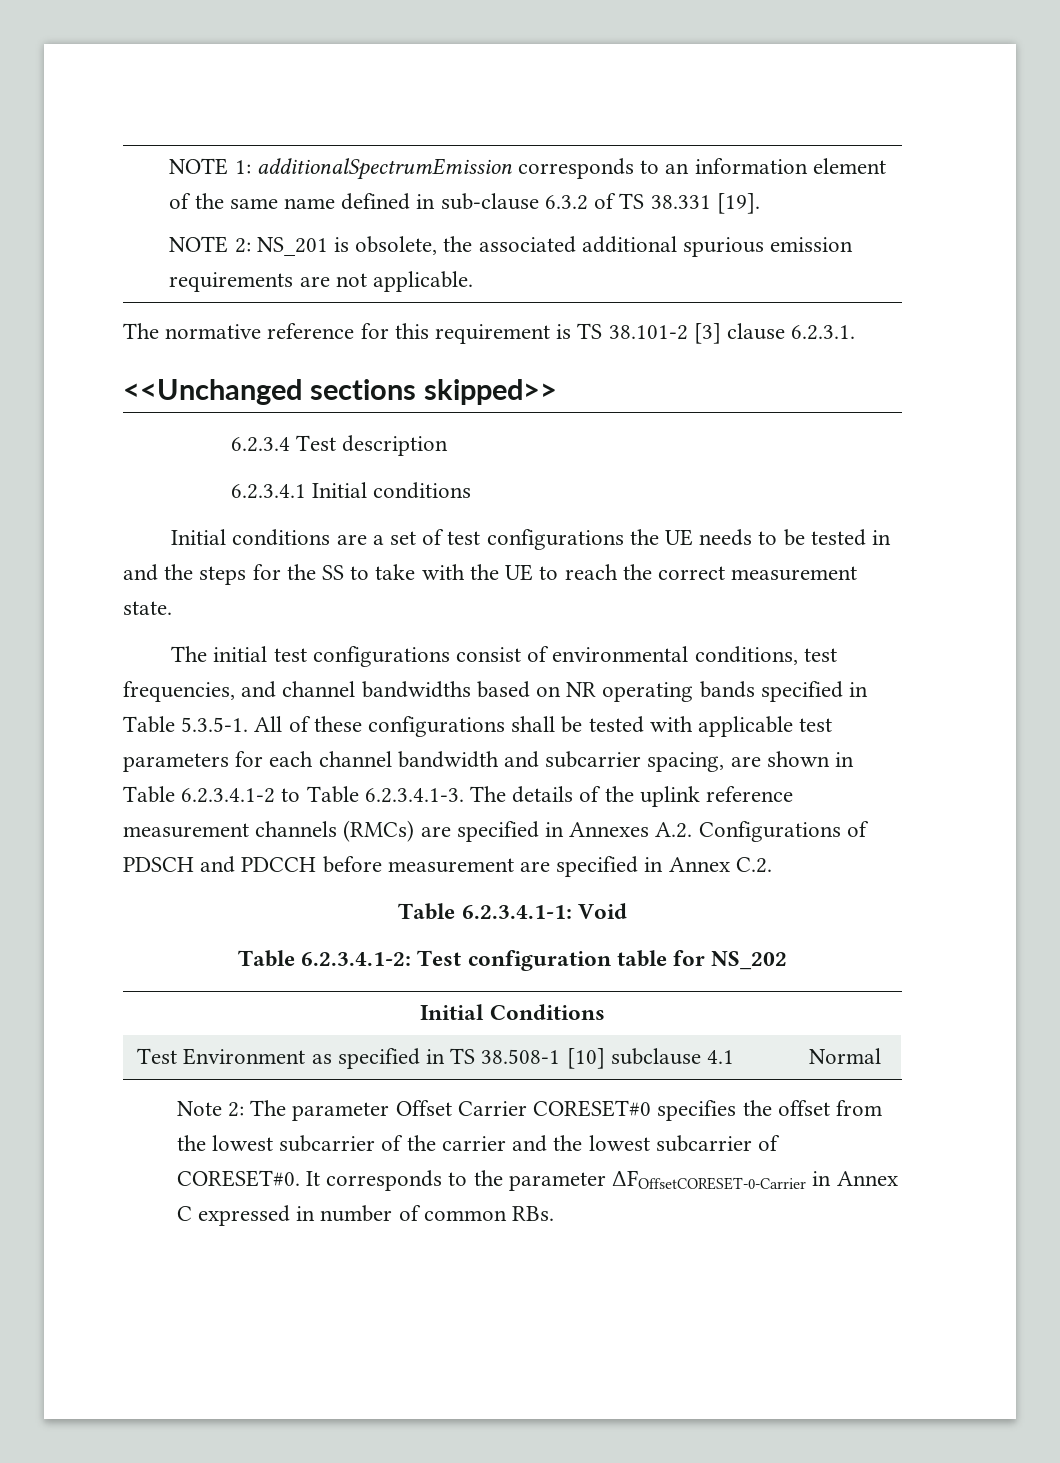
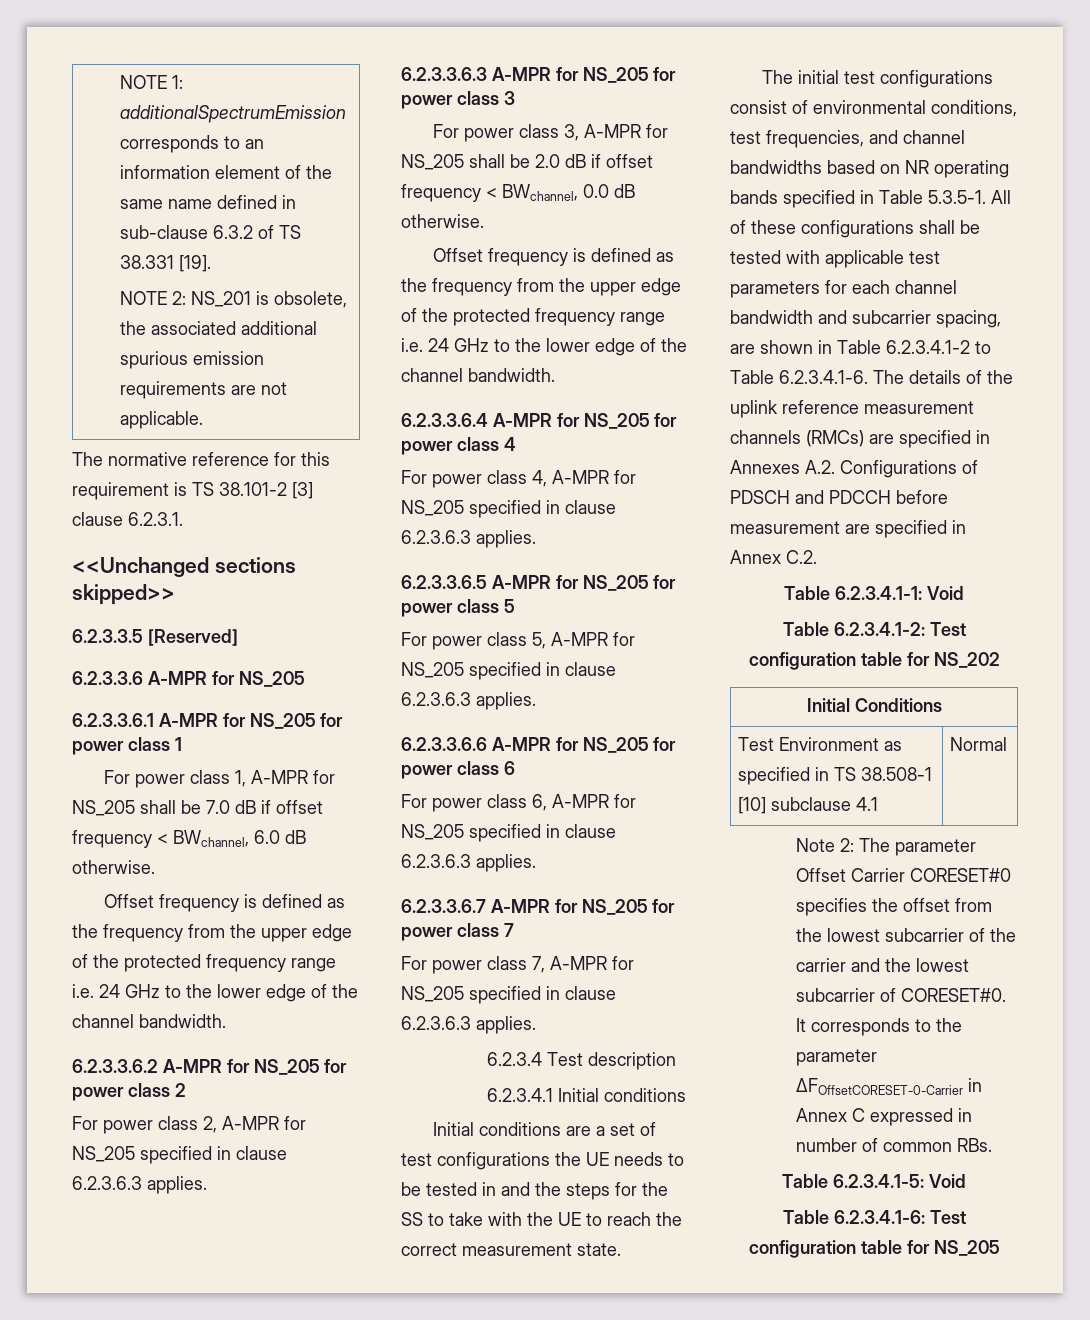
(557, 392) none -> [72,629,238,646] [72,671,305,687] [72,713,344,729] [72,737,182,755] [104,770,336,788] [72,800,323,816] [72,830,306,848] [72,860,155,874] [104,894,346,912] [72,924,352,942] [72,954,336,972] [72,984,358,1002] [72,1014,226,1028] [72,1059,348,1075] [72,1083,186,1101] [72,1116,306,1134] [72,1146,287,1164] [72,1176,207,1194] [401,67,677,83] [401,91,515,109] [433,124,669,142] [401,154,653,170] [401,184,635,202] [401,214,484,228] [433,248,675,266] [401,278,681,296] [401,308,665,326] [401,338,687,356] [401,368,555,382] [401,413,678,429] [401,437,516,455] [401,470,636,488] [401,500,616,518] [401,530,536,548] [401,575,677,591] [401,599,515,617] [401,632,635,650] [401,662,616,680] [401,692,536,710] [401,737,677,753] [401,761,515,779] [401,794,636,812] [401,824,616,842] [401,854,536,872] [401,899,676,915] [401,923,514,941] [401,956,634,974] [401,986,616,1004] [401,1016,536,1034] // 6.2.3.3.5 [Reserved] // 6.2.3.3.6 A-MPR for NS_205 // 6.2.3.3.6.1 A-MPR for NS_205 for power class 1 // For power class 1, A-MPR for NS_205 shall be 7.0 dB if offset frequency < BWchannel, 6.0 dB otherwise. // Offset frequency is defined as the frequency from the upper edge of the protected frequency range i.e. 24 GHz to the lower edge of the channel bandwidth. // 6.2.3.3.6.2 A-MPR for NS_205 for power class 2 // For power class 2, A-MPR for NS_205 specified in clause 6.2.3.6.3 applies. // 6.2.3.3.6.3 A-MPR for NS_205 for power class 3 // For power class 3, A-MPR for NS_205 shall be 2.0 dB if offset frequency < BWchannel, 0.0 dB otherwise. // Offset frequency is defined as the frequency from the upper edge of the protected frequency range i.e. 24 GHz to the lower edge of the channel bandwidth. // 6.2.3.3.6.4 A-MPR for NS_205 for power class 4 // For power class 4, A-MPR for NS_205 specified in clause 6.2.3.6.3 applies. // 6.2.3.3.6.5 A-MPR for NS_205 for power class 5 // For power class 5, A-MPR for NS_205 specified in clause 6.2.3.6.3 applies. // 6.2.3.3.6.6 A-MPR for NS_205 for power class 6 // For power class 6, A-MPR for NS_205 specified in clause 6.2.3.6.3 applies. // 6.2.3.3.6.7 A-MPR for NS_205 for power class 7 // For power class 7, A-MPR for NS_205 specified in clause 6.2.3.6.3 applies.
[364,788,464,803] 6.2.3.4.1-3. -> [779,370,868,384] 6.2.3.4.1-6.
(555, 1213) none -> [782,1174,966,1188] [782,1210,966,1224] [748,1240,1000,1258] // Table 6.2.3.4.1-5: Void // Table 6.2.3.4.1-6: Test configuration table for NS_205

